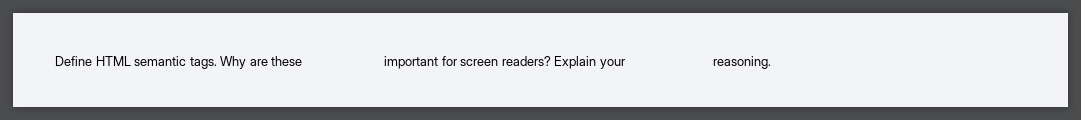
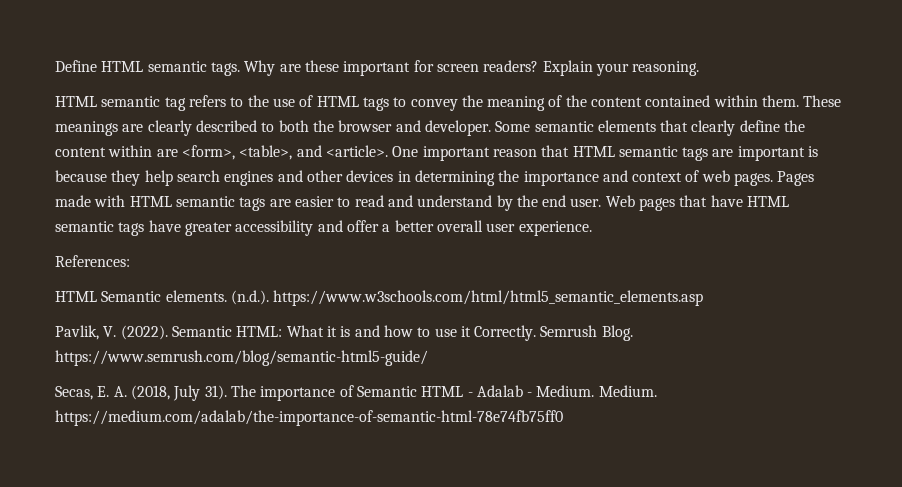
(771, 62) none -> [55,95,842,111] [55,120,806,136] [55,145,819,161] [55,170,815,186] [55,195,790,211] [55,220,592,236] [55,255,130,267] [55,290,704,306] [55,325,633,341] [55,350,428,366] [55,385,657,401] [55,410,563,426] // HTML semantic tag refers to the use of HTML tags to convey the meaning of the content contained within them. These meanings are clearly described to both the browser and developer. Some semantic elements that clearly define the content within are <form>, <table>, and <article>. One important reason that HTML semantic tags are important is because they help search engines and other devices in determining the importance and context of web pages. Pages made with HTML semantic tags are easier to read and understand by the end user. Web pages that have HTML semantic tags have greater accessibility and offer a better overall user experience. // References: // HTML Semantic elements. (n.d.). https://www.w3schools.com/html/html5_semantic_elements.asp // Pavlik, V. (2022). Semantic HTML: What it is and how to use it Correctly. Semrush Blog. https://www.semrush.com/blog/semantic-html5-guide/ // Secas, E. A. (2018, July 31). The importance of Semantic HTML - Adalab - Medium. Medium. https://medium.com/adalab/the-importance-of-semantic-html-78e74fb75ff0

